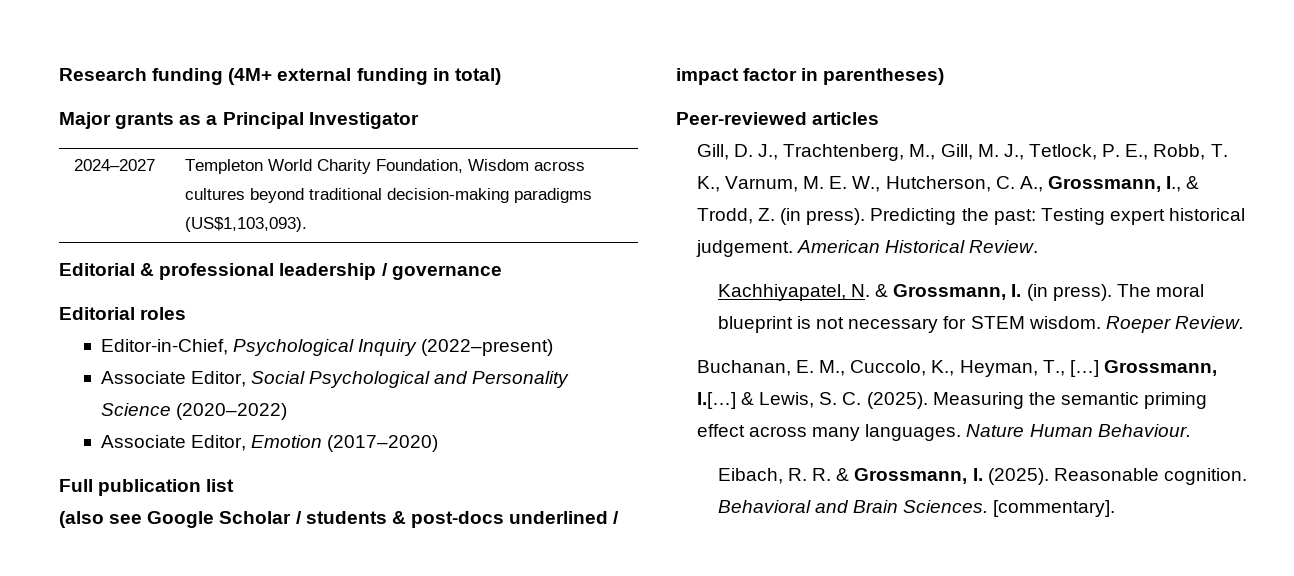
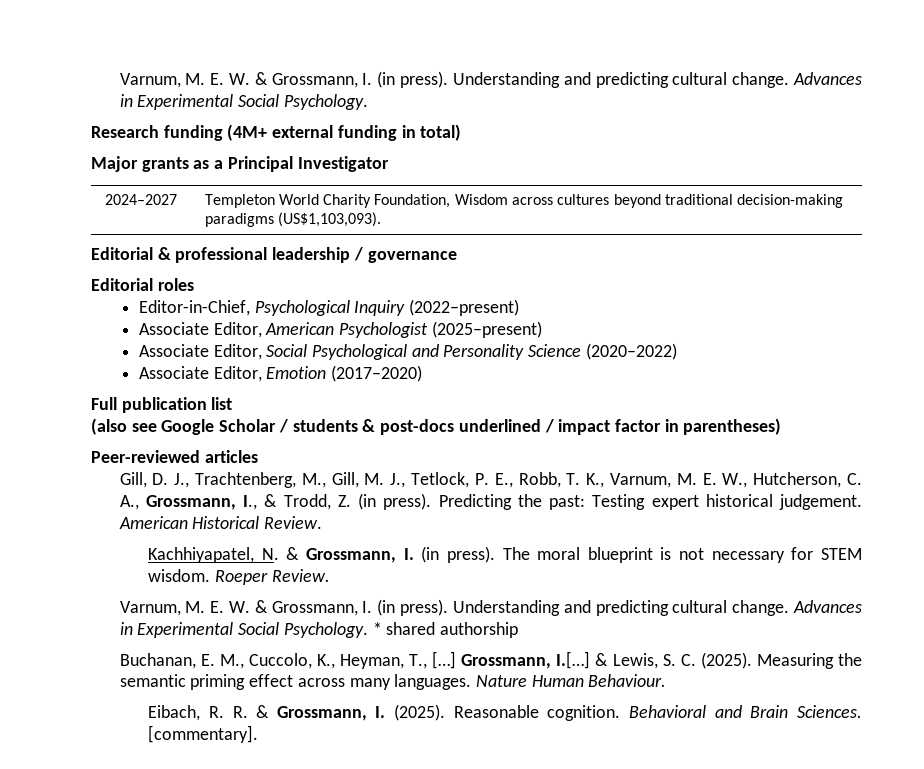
(59, 74) none -> [119,71,862,88] [119,94,368,110] Varnum, M. E. W. & Grossmann, I. (in press). Understanding and predicting cultural change. Advances in Experimental Social Psychology. //
(554, 347) none -> [138,321,542,338] // Associate Editor, American Psychologist (2025–present)
(1244, 322) none -> [119,599,862,616] [119,622,518,638] // Varnum, M. E. W. & Grossmann, I. (in press). Understanding and predicting cultural change. Advances in Experimental Social Psychology. * shared authorship

